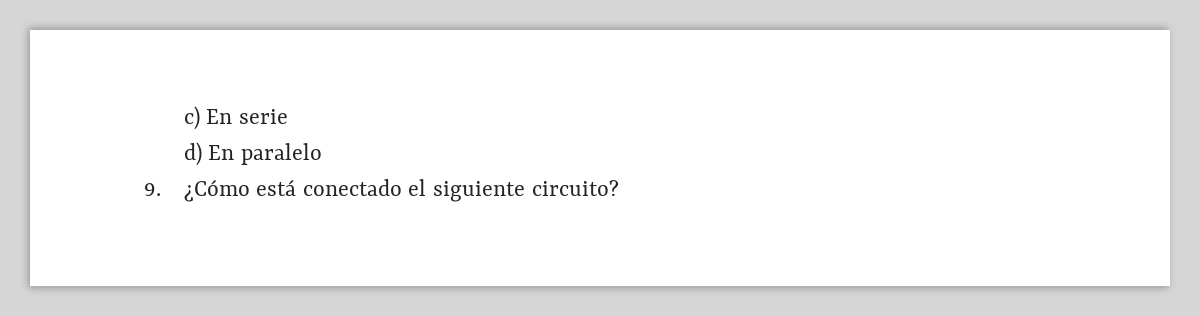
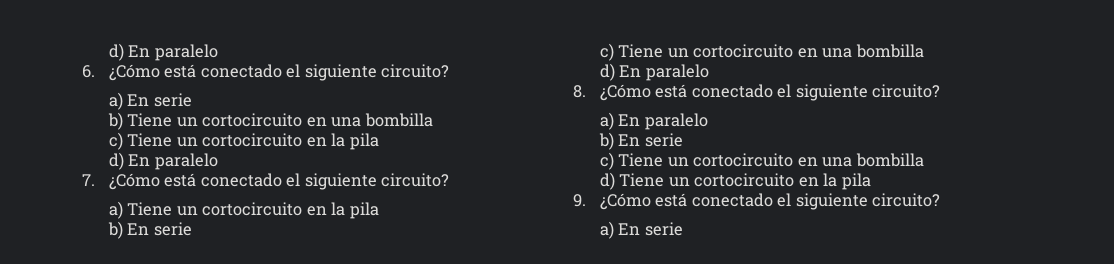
[183,106,288,130] [183,142,322,166] [144,179,619,202] c) En serie // d) En paralelo // 9. ¿Cómo está conectado el siguiente circuito? -> [108,43,218,61] [82,64,450,81] [108,92,192,110] [107,112,433,130] [108,132,379,150] [108,152,218,170] [82,173,450,190] [108,201,379,219] [107,221,192,239] [599,43,924,61] [599,63,709,81] [573,84,941,101] [599,112,708,130] [598,132,683,150] [599,152,924,170] [599,172,871,190] [573,193,941,210] [599,221,683,239] d) En paralelo // 6. ¿Cómo está conectado el siguiente circuito? // a) En serie // b) Tiene un cortocircuito en una bombilla // c) Tiene un cortocircuito en la pila // d) En paralelo // 7. ¿Cómo está conectado el siguiente circuito? // a) Tiene un cortocircuito en la pila // b) En serie // c) Tiene un cortocircuito en una bombilla // d) En paralelo // 8. ¿Cómo está conectado el siguiente circuito? // a) En paralelo // b) En serie // c) Tiene un cortocircuito en una bombilla // d) Tiene un cortocircuito en la pila // 9. ¿Cómo está conectado el siguiente circuito? // a) En serie

